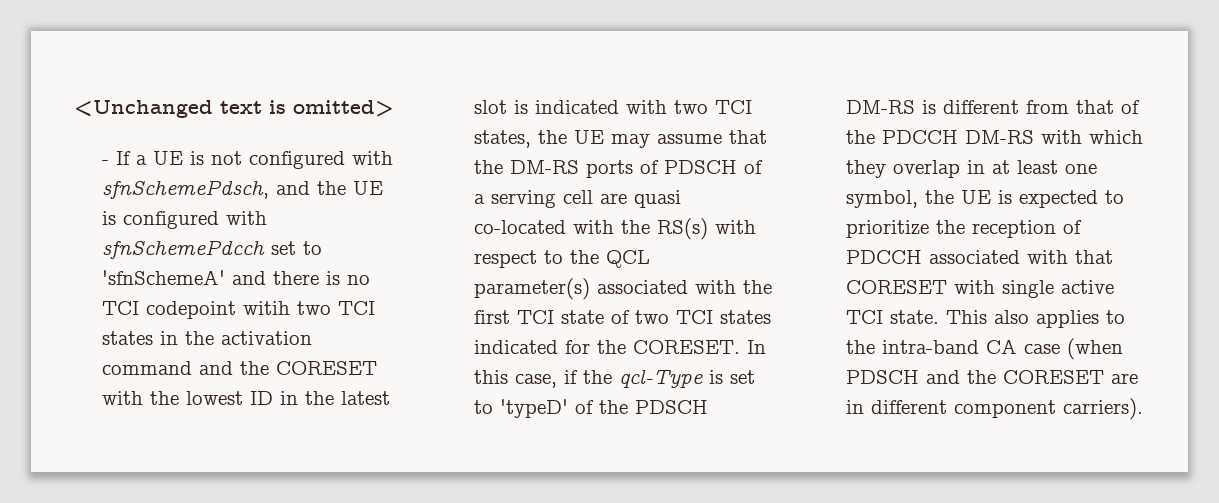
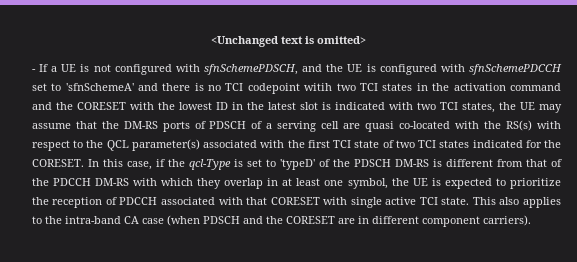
[101,180,269,199] sfnSchemePdsch, -> [203,64,298,75] sfnSchemePDSCH,
[101,240,265,259] sfnSchemePdcch -> [469,64,562,75] sfnSchemePDCCH

